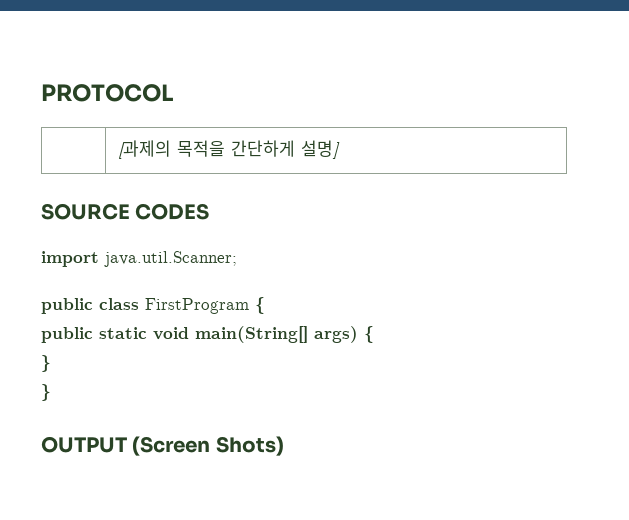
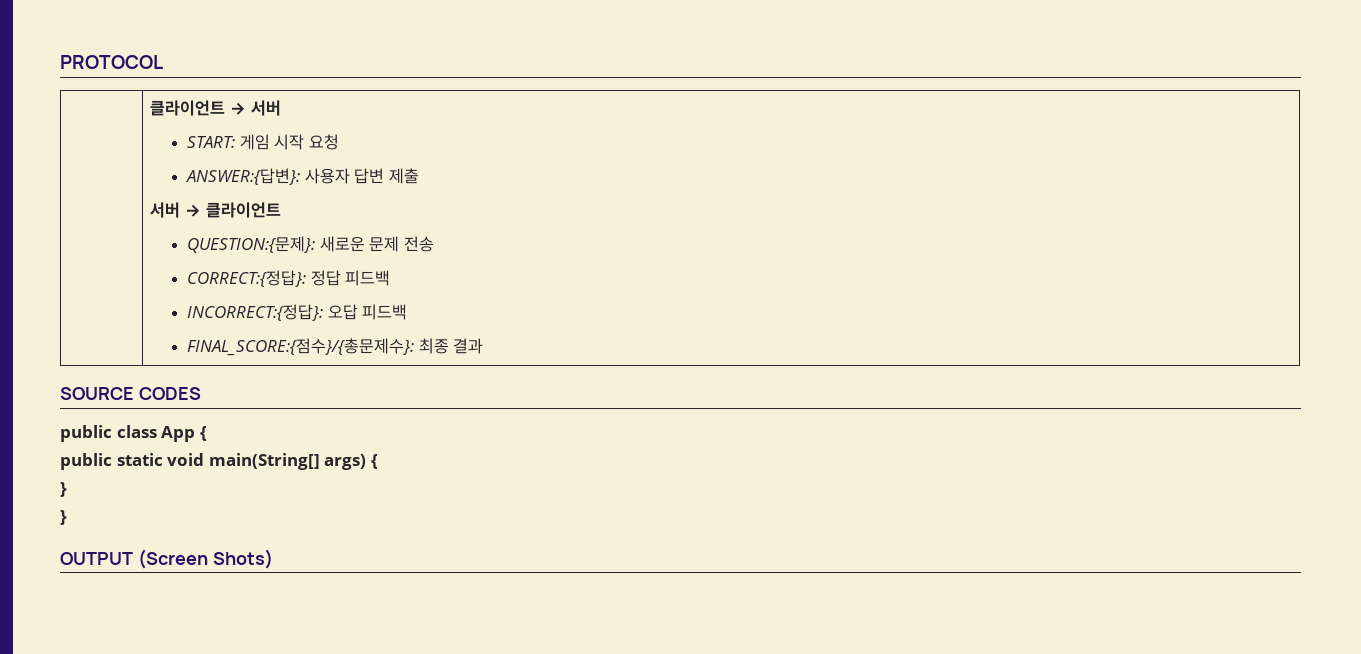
[118,140,341,159] [과제의 목적을 간단하게 설명] -> [150,100,281,116] [187,134,339,150] [186,168,419,185] [150,202,281,218] [187,236,434,253] [187,270,391,287] [187,304,408,321] [187,338,484,356] 클라이언트 → 서버 // START: 게임 시작 요청 // ANSWER:{답변}: 사용자 답변 제출 // 서버 → 클라이언트 // QUESTION:{문제}: 새로운 문제 전송 // CORRECT:{정답}: 정답 피드백 // INCORRECT:{정답}: 오답 피드백 // FINAL_SCORE:{점수}/{총문제수}: 최종 결과
[41,251,237,267] // import java.util.Scanner; -> (201, 393) none
[145,298,249,314] FirstProgram -> [161,426,196,442] App

